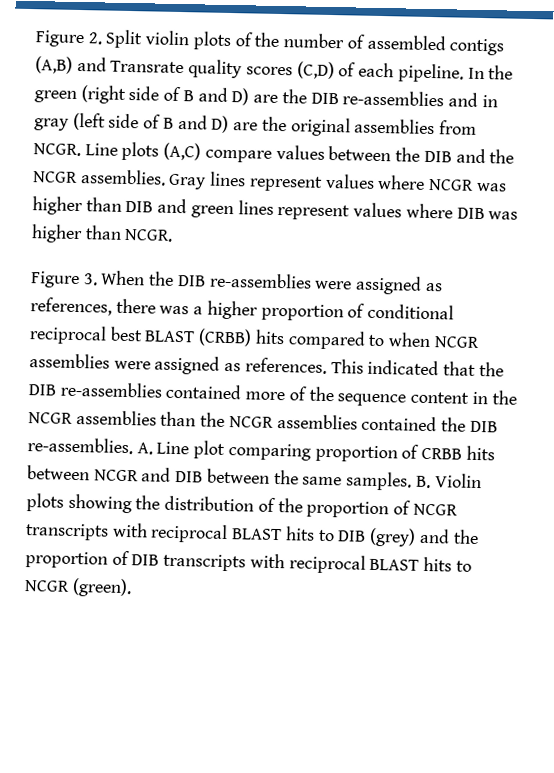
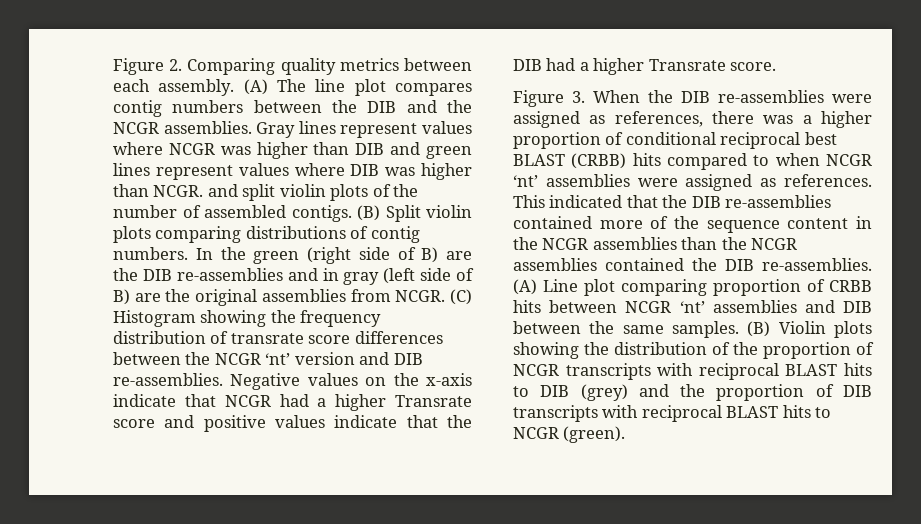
[105,29,505,56] [35,56,514,83] [34,85,498,108] [34,112,477,137] [33,141,325,163] Split violin plots of the number of assembled contigs (A,B) and Transrate quality scores (C,D) of each pipeline. In the green (right side of B and D) are the DIB re-assemblies and in gray (left side of B and D) are the original assemblies from NCGR. Line plots (A,C) compare values -> [187,58,473,75] [113,79,472,96] [113,100,244,117] Comparing quality metrics between each assembly. (A) The line plot compares contig numbers
(174, 235) none -> [207,184,419,201] [113,205,472,222] [113,226,420,243] [113,247,472,264] [113,268,474,285] [113,289,472,306] [113,310,382,327] [113,331,443,344] [113,352,423,365] [113,373,472,390] [113,394,472,411] [113,415,472,432] [513,58,777,75] and split violin plots of the number of assembled contigs. (B) Split violin plots comparing distributions of contig numbers. In the green (right side of B) are the DIB re-assemblies and in gray (left side of B) are the original assemblies from NCGR. (C) Histogram showing the frequency distribution of transrate score differences between the NCGR ‘nt’ version and DIB re-assemblies. Negative values on the x-axis indicate that NCGR had a higher Transrate score and positive values indicate that the DIB had a higher Transrate score.
(480, 342) none -> [513,175,538,187] ‘nt’
[136,442,153,455] A. -> [513,279,537,295] (A)
(139, 475) none -> [679,300,797,313] ‘nt’ assemblies
[415,475,431,489] B. -> [747,321,771,337] (B)

